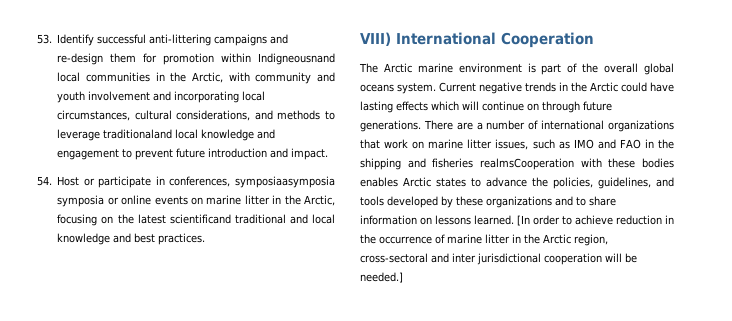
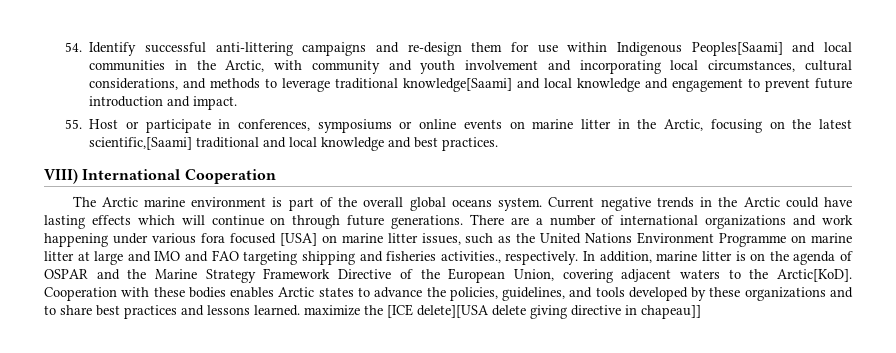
[36,34,52,44] 53. -> [64,42,82,52] 54.
[163,53,335,65] promotion within Indigneousnand -> [537,42,816,56] use within Indigenous Peoples[Saami] and
[103,129,173,139] traditionaland -> [335,78,541,92] traditional knowledge[Saami] and
[36,176,52,186] 54. -> [64,119,82,129] 55.
[234,176,335,188] [57,195,105,207] symposiaasymposia symposia -> [317,119,392,133] symposiums
[169,214,231,224] scientificand -> [89,137,193,150] scientific,[Saami]
[360,139,409,149] that work -> [793,215,853,226] [44,233,317,247] and work happening under various fora focused [USA]
(570, 145) none -> [516,232,853,247] [44,251,151,265] the United Nations Environment Programme on marine litter at large and
[644,139,674,149] in the -> [243,251,298,265] targeting
[480,158,574,170] realmsCooperation -> [440,251,853,265] [44,268,852,283] [44,287,117,301] activities., respectively. In addition, marine litter is on the agenda of OSPAR and the Marine Strategy Framework Directive of the European Union, covering adjacent waters to the Arctic[KoD]. Cooperation
[360,215,674,226] [360,234,608,246] [360,253,637,265] [360,272,403,283] information on lessons learned. [In order to achieve reduction in the occurrence of marine litter in the Arctic region, cross-sectoral and inter jurisdictional cooperation will be needed.] -> [96,304,701,319] best practices and lessons learned. maximize the [ICE delete][USA delete giving directive in chapeau]]

